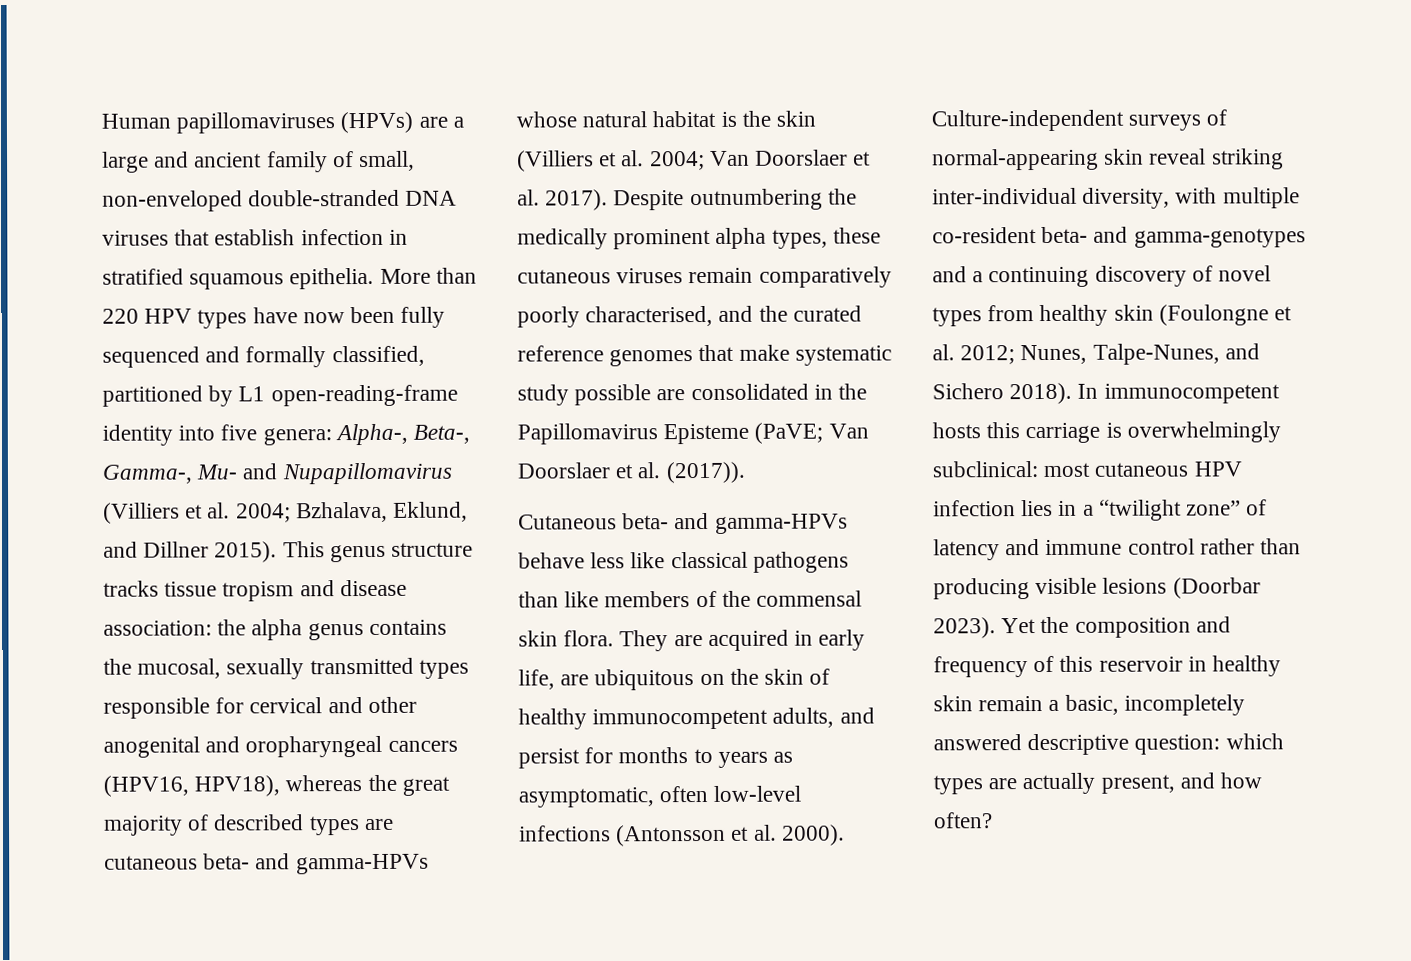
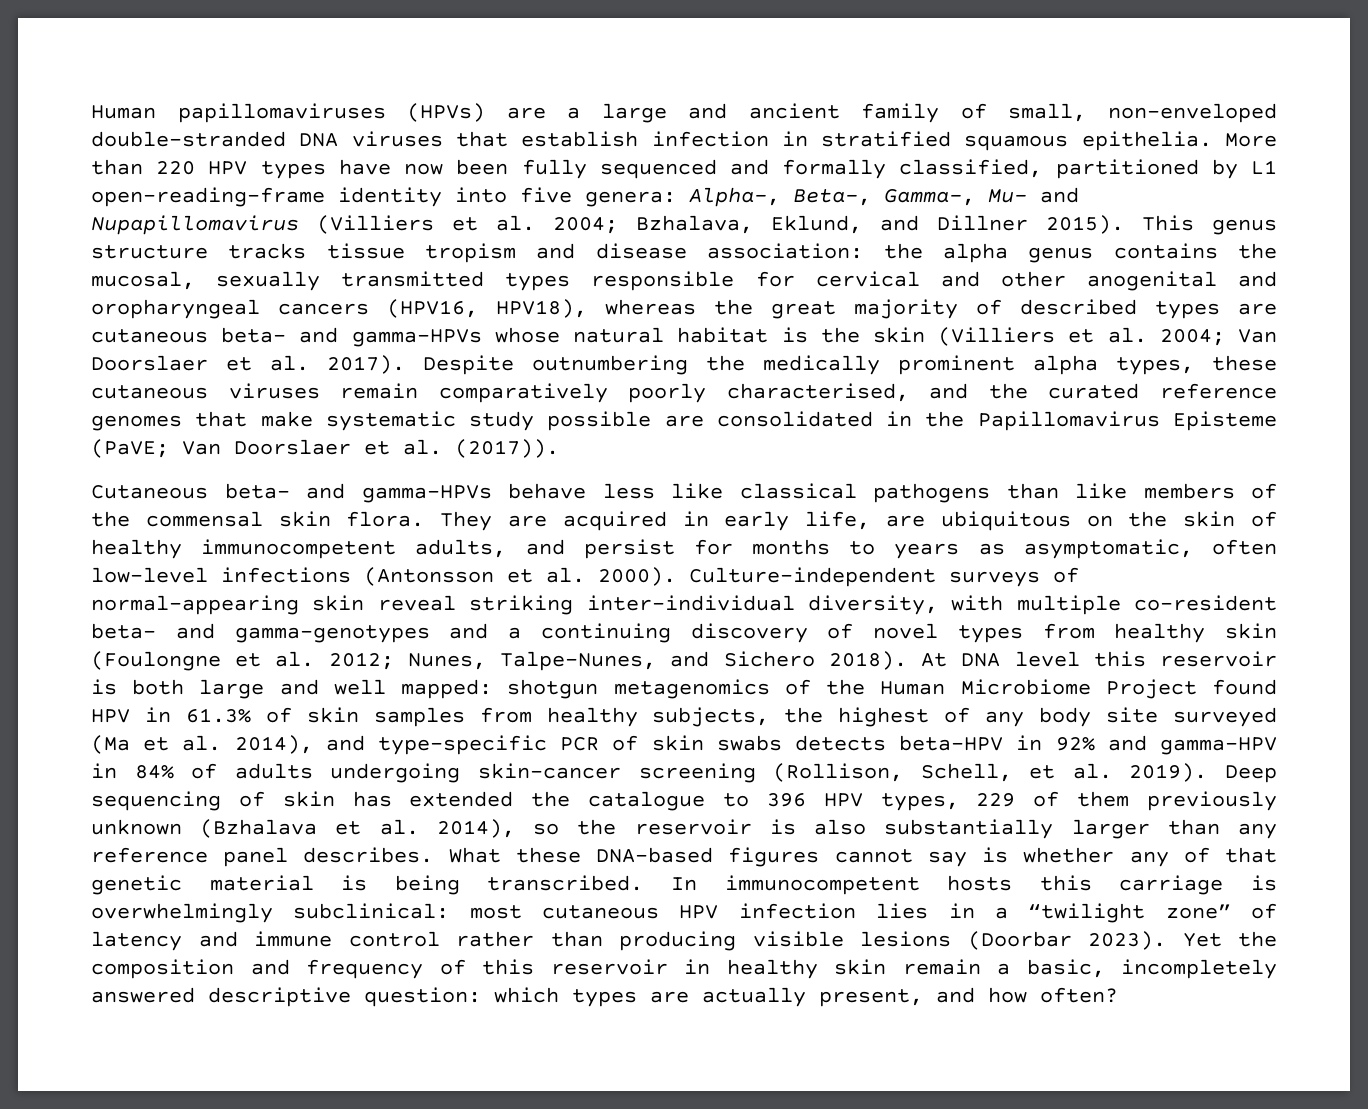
(1073, 393) none -> [921,651,1278,667] [91,679,1278,699] [91,707,1277,727] [91,735,1278,755] [91,763,1278,783] [91,791,1278,811] [91,819,1278,839] [91,847,1278,867] [91,875,644,895] At DNA level this reservoir is both large and well mapped: shotgun metagenomics of the Human Microbiome Project found HPV in 61.3% of skin samples from healthy subjects, the highest of any body site surveyed (Ma et al. 2014), and type-specific PCR of skin swabs detects beta-HPV in 92% and gamma-HPV in 84% of adults undergoing skin-cancer screening (Rollison, Schell, et al. 2019). Deep sequencing of skin has extended the catalogue to 396 HPV types, 229 of them previously unknown (Bzhalava et al. 2014), so the reservoir is also substantially larger than any reference panel describes. What these DNA-based figures cannot say is whether any of that genetic material is being transcribed.

